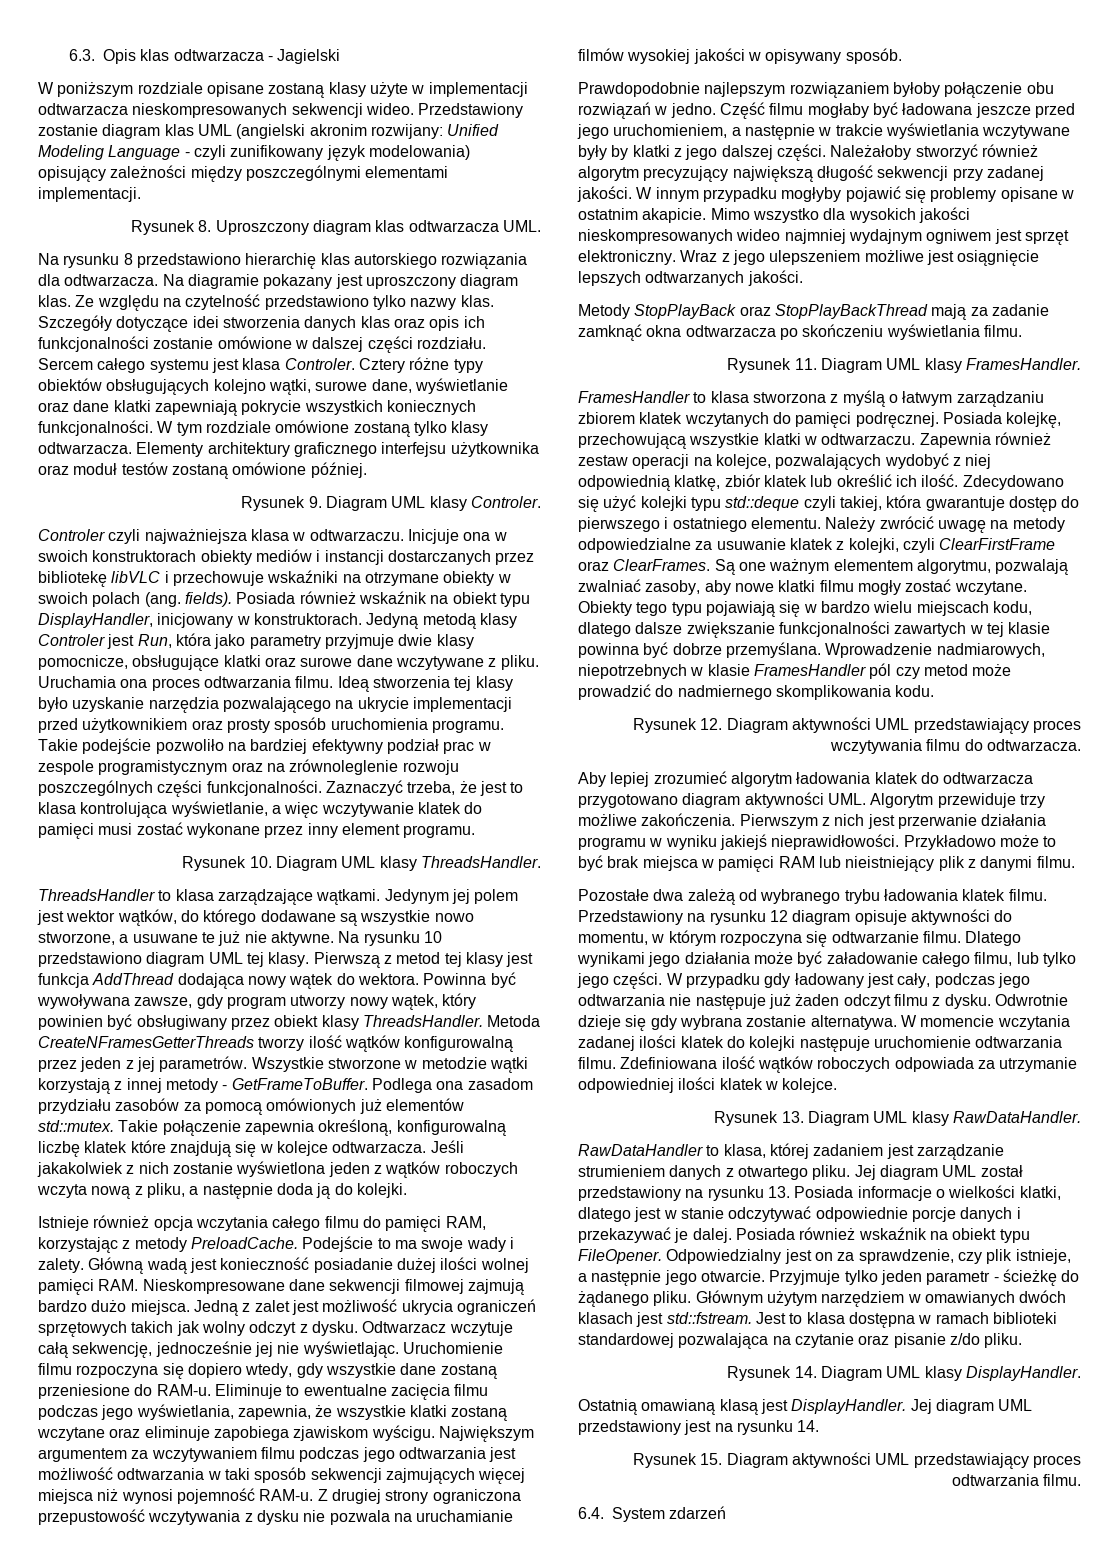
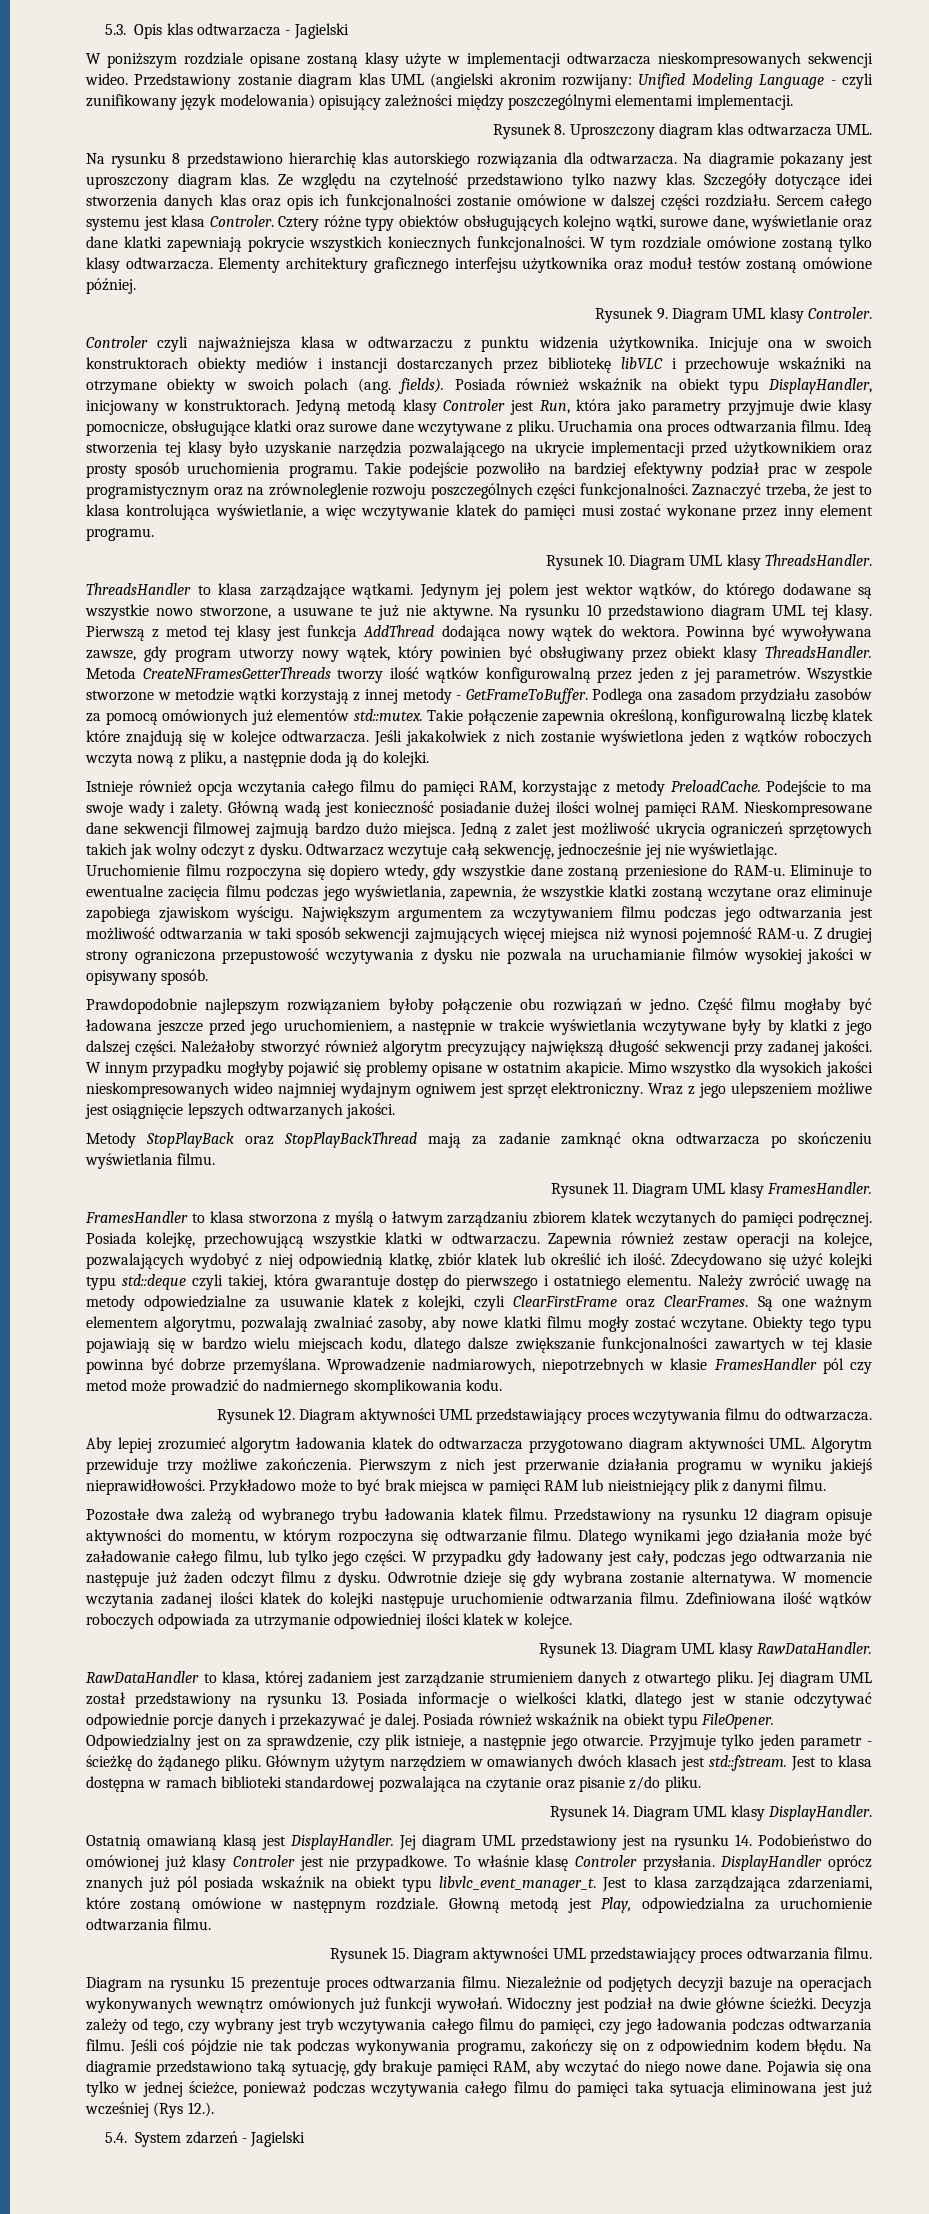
[68,49,95,61] 6.3. -> [105,24,127,35] 5.3.
[309,529,404,541] odtwarzaczu. -> [368,336,699,352] odtwarzaczu z punktu widzenia użytkownika.
(820, 1426) none -> [758,1834,872,1846] [86,1855,873,1871] [86,1876,873,1892] [86,1897,872,1913] [86,1918,212,1931] Podobieństwo do omówionej już klasy Controler jest nie przypadkowe. To właśnie klasę Controler przysłania. DisplayHandler oprócz znanych już pól posiada wskaźnik na obiekt typu libvlc_event_manager_t. Jest to klasa zarządzająca zdarzeniami, które zostaną omówione w następnym rozdziale. Głowną metodą jest Play, odpowiedzialna za uruchomienie odtwarzania filmu.
[578,1506,727,1522] 6.4. System zdarzeń -> [86,1976,872,1992] [85,1997,872,2013] [86,2018,872,2034] [86,2039,872,2055] [86,2060,872,2076] [86,2081,873,2097] [85,2102,214,2118] [105,2131,306,2147] Diagram na rysunku 15 prezentuje proces odtwarzania filmu. Niezależnie od podjętych decyzji bazuje na operacjach wykonywanych wewnątrz omówionych już funkcji wywołań. Widoczny jest podział na dwie główne ścieżki. Decyzja zależy od tego, czy wybrany jest tryb wczytywania całego filmu do pamięci, czy jego ładowania podczas odtwarzania filmu. Jeśli coś pójdzie nie tak podczas wykonywania programu, zakończy się on z odpowiednim kodem błędu. Na diagramie przedstawiono taką sytuację, gdy brakuje pamięci RAM, aby wczytać do niego nowe dane. Pojawia się ona tylko w jednej ścieżce, ponieważ podczas wczytywania całego filmu do pamięci taka sytuacja eliminowana jest już wcześniej (Rys 12.). // 5.4. System zdarzeń - Jagielski

